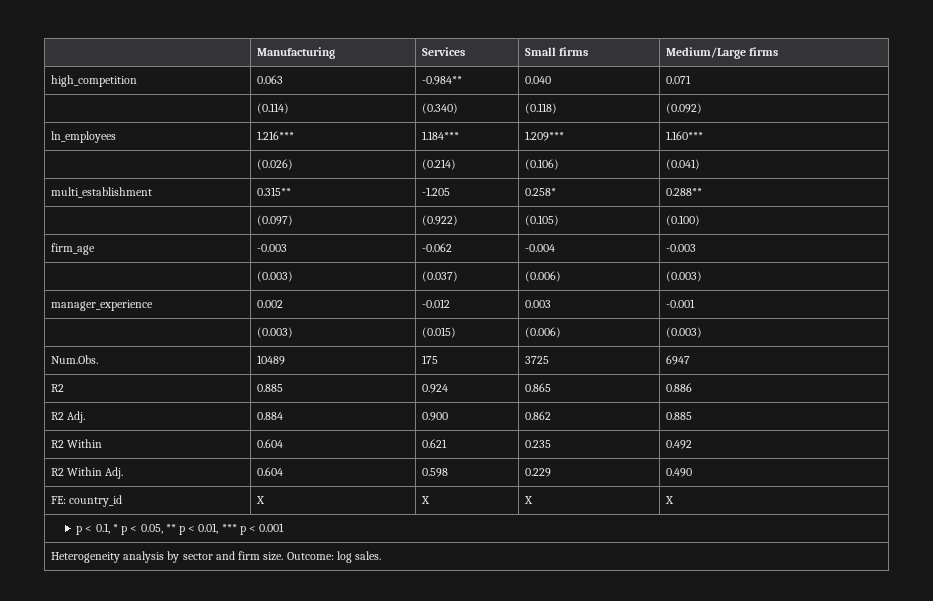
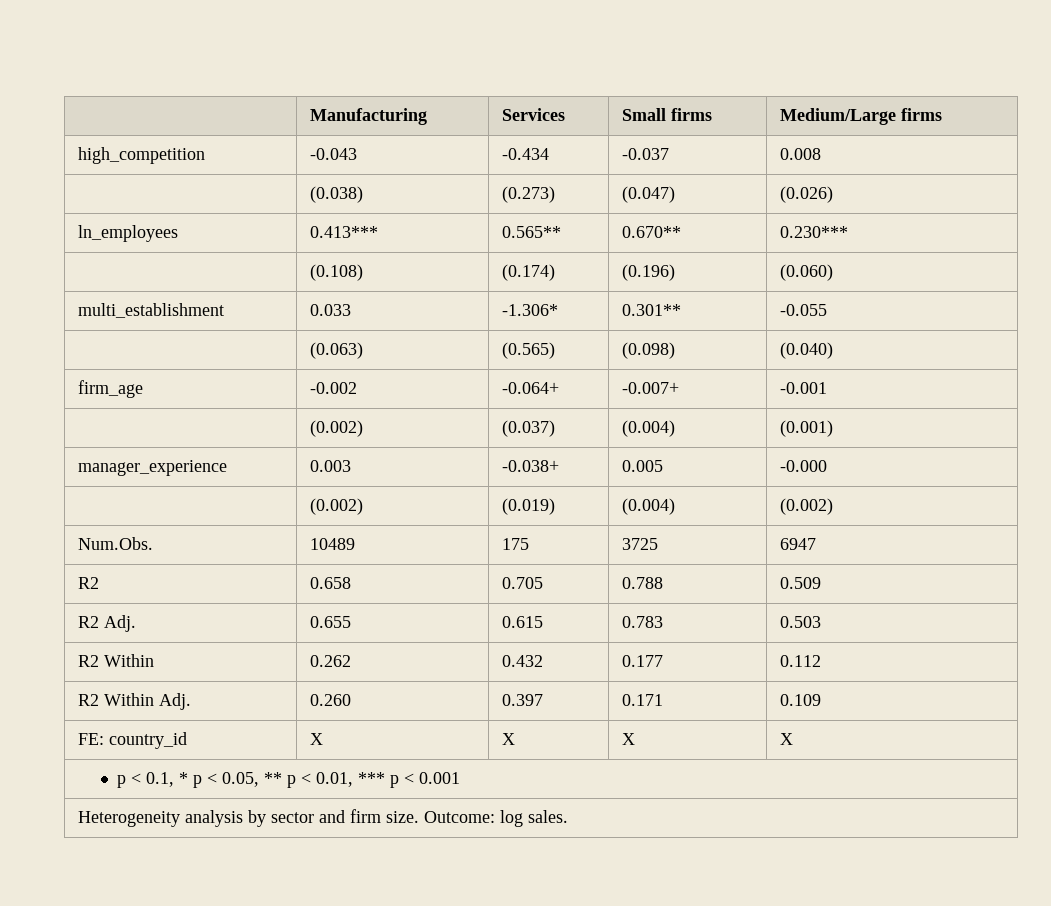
[256,75,283,84] [421,76,462,85] [524,76,551,84] [665,75,691,84] [256,103,289,114] [421,103,458,114] [524,103,557,114] [665,103,702,114] [50,131,116,143] [256,131,294,140] [421,131,459,140] [524,131,564,141] [665,131,703,140] [256,159,293,170] [421,159,456,170] [524,159,559,170] [665,159,700,170] [50,187,152,198] [256,187,291,196] [421,187,450,196] [524,188,556,196] [665,188,702,196] [256,215,293,226] [421,215,458,226] [524,215,559,226] [665,215,700,226] [50,243,95,255] [256,244,287,252] [421,243,452,252] [524,244,555,252] [665,244,696,252] [256,271,293,282] [421,271,458,282] [524,271,561,282] [665,271,702,282] [50,300,153,311] [256,300,283,308] [421,299,450,308] [524,300,551,308] [665,299,695,308] [256,327,293,338] [421,327,456,338] [524,327,561,338] [665,327,702,338] 0.063 | -0.984** | 0.040 | 0.071 // | (0.114) | (0.340) | (0.118) | (0.092) // ln_employees | 1.216*** | 1.184*** | 1.209*** | 1.160*** // | (0.026) | (0.214) | (0.106) | (0.041) // multi_establishment | 0.315** | -1.205 | 0.258* | 0.288** // | (0.097) | (0.922) | (0.105) | (0.100) // firm_age | -0.003 | -0.062 | -0.004 | -0.003 // | (0.003) | (0.037) | (0.006) | (0.003) // manager_experience | 0.002 | -0.012 | 0.003 | -0.001 // | (0.003) | (0.015) | (0.006) | (0.003) -> [310,148,358,160] [502,148,550,160] [622,148,670,160] [780,148,822,160] [310,186,364,203] [502,186,556,203] [622,186,676,203] [780,186,834,203] [78,225,179,242] [310,226,379,238] [502,226,562,238] [622,226,682,238] [780,226,849,238] [310,264,364,281] [502,264,556,281] [622,264,676,281] [780,264,834,281] [78,303,225,318] [310,304,352,316] [502,304,559,316] [622,304,682,316] [780,304,828,316] [310,342,364,359] [502,342,556,359] [622,342,676,359] [780,342,834,359] [78,380,144,398] [310,382,358,394] [502,382,560,394] [622,382,680,394] [780,382,828,394] [310,420,364,437] [502,420,556,437] [622,420,676,437] [780,420,834,437] [78,460,228,476] [310,460,352,472] [502,460,560,472] [622,460,664,472] [780,460,828,472] [310,498,364,515] [502,498,556,515] [622,498,676,515] [780,498,834,515] -0.043 | -0.434 | -0.037 | 0.008 // | (0.038) | (0.273) | (0.047) | (0.026) // ln_employees | 0.413*** | 0.565** | 0.670** | 0.230*** // | (0.108) | (0.174) | (0.196) | (0.060) // multi_establishment | 0.033 | -1.306* | 0.301** | -0.055 // | (0.063) | (0.565) | (0.098) | (0.040) // firm_age | -0.002 | -0.064+ | -0.007+ | -0.001 // | (0.002) | (0.037) | (0.004) | (0.001) // manager_experience | 0.003 | -0.038+ | 0.005 | -0.000 // | (0.002) | (0.019) | (0.004) | (0.002)
[256,384,283,392] [421,384,448,393] [524,383,551,392] [665,383,692,392] [50,411,86,423] [256,412,283,420] [421,412,448,421] [524,411,551,420] [665,412,692,420] [50,439,103,448] [256,439,283,448] [421,439,447,448] [524,440,551,448] [665,440,692,449] 0.885 | 0.924 | 0.865 | 0.886 // R2 Adj. | 0.884 | 0.900 | 0.862 | 0.885 // R2 Within | 0.604 | 0.621 | 0.235 | 0.492 -> [310,577,352,589] [502,577,544,589] [622,577,664,589] [780,577,822,589] [78,615,137,632] [310,616,352,628] [502,616,544,628] [622,616,664,628] [780,616,822,628] [78,654,155,667] [310,655,352,667] [502,655,544,667] [622,655,664,667] [780,655,822,667] 0.658 | 0.705 | 0.788 | 0.509 // R2 Adj. | 0.655 | 0.615 | 0.783 | 0.503 // R2 Within | 0.262 | 0.432 | 0.177 | 0.112
[256,467,283,476] [421,468,448,477] [524,468,551,477] [665,468,692,477] 0.604 | 0.598 | 0.229 | 0.490 -> [310,694,352,706] [502,694,544,706] [622,694,664,706] [780,694,822,706] 0.260 | 0.397 | 0.171 | 0.109

